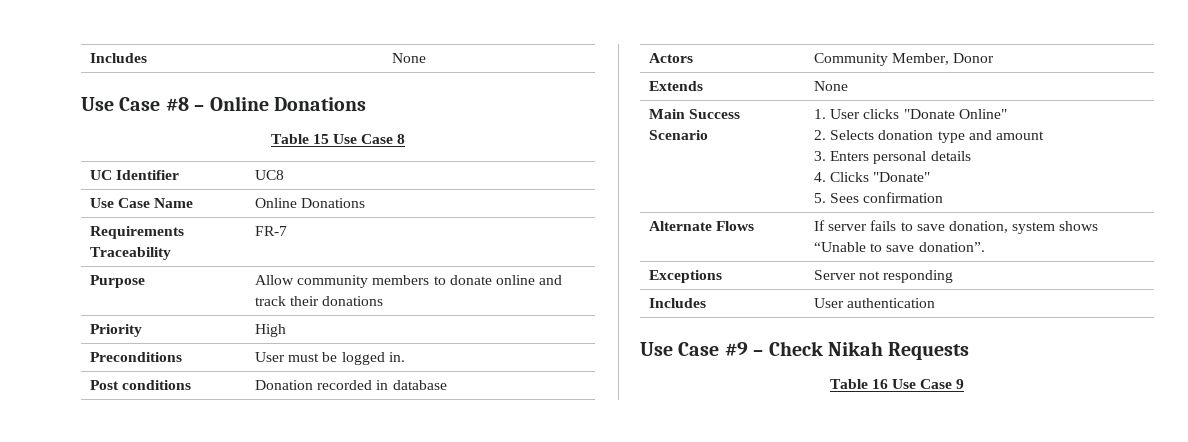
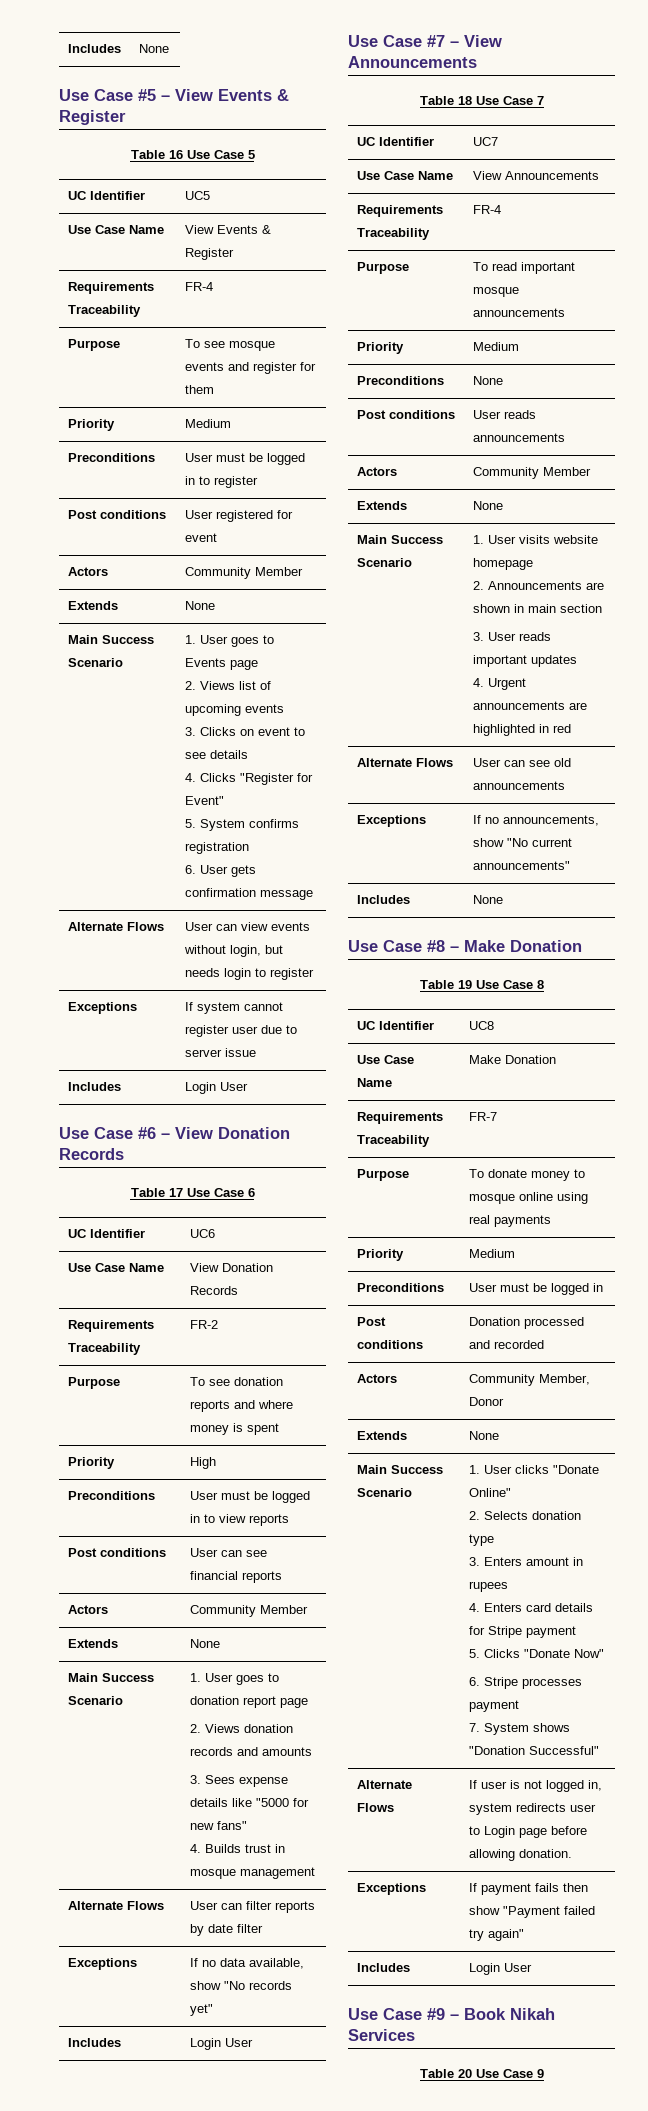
[90,53,148,63] [392,53,427,63] Includes | None -> [67,44,121,53] [138,44,169,53] [59,89,289,101] [59,110,126,125] [130,150,255,159] [67,191,145,200] [184,191,210,200] [67,225,164,234] [184,225,271,234] [184,248,234,260] [67,282,154,294] [67,305,141,317] [184,282,213,291] [67,339,120,351] [184,339,275,351] [184,362,316,374] [184,385,214,394] [67,419,115,431] [184,419,231,428] [67,453,155,462] [184,453,305,465] [184,476,258,488] [67,510,166,519] [184,510,293,522] [184,533,217,542] [67,567,108,576] [184,567,303,579] [67,601,118,610] [184,601,215,610] [67,635,154,644] [67,658,123,667] [184,635,274,647] [184,658,258,670] [184,681,271,690] [184,704,284,716] [184,727,305,736] [184,750,248,759] [184,773,313,785] [184,796,224,805] [184,819,299,831] [184,842,249,854] [184,865,256,877] [184,888,313,900] [67,922,164,931] [184,922,310,931] [183,945,283,957] [184,968,314,980] [67,1002,137,1014] [184,1002,283,1014] [184,1025,297,1037] [184,1048,256,1057] [67,1082,121,1091] [184,1082,248,1094] [59,1127,290,1139] [59,1148,124,1160] [130,1188,255,1197] [67,1229,145,1238] [189,1229,215,1238] [67,1263,164,1272] [189,1263,273,1272] [189,1286,238,1295] [67,1320,154,1332] [67,1343,141,1355] [189,1320,218,1329] [67,1377,120,1389] [189,1377,283,1386] [189,1400,293,1412] [189,1423,279,1435] [67,1457,115,1469] [189,1457,216,1469] [67,1491,155,1500] [189,1491,310,1503] [189,1514,289,1526] [67,1548,166,1557] [189,1548,267,1557] [189,1571,282,1583] [67,1605,108,1614] [189,1605,308,1617] [67,1639,118,1648] [189,1639,220,1648] [67,1673,154,1682] [67,1696,123,1705] [189,1673,279,1685] [189,1696,308,1708] [189,1724,293,1733] [189,1747,312,1756] [189,1775,288,1787] [189,1798,309,1807] [189,1821,247,1830] [189,1844,285,1853] [189,1867,315,1879] [67,1901,164,1910] [189,1901,315,1913] [189,1924,263,1936] [67,1958,137,1970] [189,1958,304,1969] [189,1981,292,1990] [189,2004,213,2016] [67,2038,121,2047] [189,2038,253,2050] [348,35,502,47] [348,56,477,68] [419,96,544,105] [356,137,434,146] [472,137,498,146] [356,171,453,180] [472,171,599,180] [356,205,443,217] [356,228,430,240] [472,205,501,214] [356,262,409,274] [472,262,575,274] [472,287,519,297] [472,308,565,317] [356,342,404,354] [472,342,519,351] [356,376,444,385] [472,376,503,385] [356,410,455,419] [472,410,536,419] [472,433,565,442] [356,467,397,476] [472,467,591,479] [356,501,407,510] [472,501,503,510] [356,535,443,544] [356,558,412,567] [472,535,598,544] [472,558,533,570] [472,581,604,590] [472,604,602,613] [472,632,551,641] [472,655,577,667] [472,678,526,690] [472,701,587,710] [472,724,571,736] [356,758,453,767] [472,758,571,767] [472,781,565,790] [356,815,426,827] [472,815,599,826] [472,838,572,847] [472,861,570,870] [356,895,410,904] [472,895,503,904] Includes | None // Use Case #5 – View Events & Register // Table 16 Use Case 5 // UC Identifier | UC5 // Use Case Name | View Events & Register // Requirements Traceability | FR-4 // Purpose | To see mosque events and register for them // Priority | Medium // Preconditions | User must be logged in to register // Post conditions | User registered for event // Actors | Community Member // Extends | None // Main Success Scenario | 1. User goes to Events page // 2. Views list of upcoming events // 3. Clicks on event to see details // 4. Clicks "Register for Event" // 5. System confirms registration // 6. User gets confirmation message // Alternate Flows | User can view events without login, but needs login to register // Exceptions | If system cannot register user due to server issue // Includes | Login User // Use Case #6 – View Donation Records // Table 17 Use Case 6 // UC Identifier | UC6 // Use Case Name | View Donation Records // Requirements Traceability | FR-2 // Purpose | To see donation reports and where money is spent // Priority | High // Preconditions | User must be logged in to view reports // Post conditions | User can see financial reports // Actors | Community Member // Extends | None // Main Success Scenario | 1. User goes to donation report page // 2. Views donation records and amounts // 3. Sees expense details like "5000 for new fans" // 4. Builds trust in mosque management // Alternate Flows | User can filter reports by date filter // Exceptions | If no data available, show "No records yet" // Includes | Login User // Use Case #7 – View Announcements // Table 18 Use Case 7 // UC Identifier | UC7 // Use Case Name | View Announcements // Requirements Traceability | FR-4 // Purpose | To read important mosque announcements // Priority | Medium // Preconditions | None // Post conditions | User reads announcements // Actors | Community Member // Extends | None // Main Success Scenario | 1. User visits website homepage // 2. Announcements are shown in main section // 3. User reads important updates // 4. Urgent announcements are highlighted in red // Alternate Flows | User can see old announcements // Exceptions | If no announcements, show "No current announcements" // Includes | None
[209,96,366,111] [270,134,329,144] Online Donations // Table 15 -> [464,940,582,952] [419,980,472,989] Make Donation // Table 19
[255,198,366,208] Online Donations -> [468,1055,556,1064] Make Donation
[255,275,563,288] [255,296,384,306] [90,324,143,337] [255,324,287,337] [90,352,183,362] [255,352,405,365] Allow community members to donate online and track their donations // Priority | High // Preconditions | User must be logged in. -> [468,1169,585,1181] [468,1192,588,1204] [468,1215,551,1227] [356,1249,404,1261] [468,1249,515,1258] [356,1283,444,1292] [468,1283,603,1295] To donate money to mosque online using real payments // Priority | Medium // Preconditions | User must be logged in
(314, 385) none -> [523,1317,584,1329] [468,1340,490,1349] processed and
[376,380,447,390] in database -> (544, 1344) none
[968,130,1044,140] and amount -> (494, 1540) none
[873,151,971,164] [814,172,931,182] [814,192,944,203] [649,221,755,231] [814,220,1099,234] [814,242,985,252] [649,270,723,283] [814,270,954,283] [649,298,707,308] [814,298,936,308] personal details // 4. Clicks "Donate" // 5. Sees confirmation // Alternate Flows | If server fails to save donation, system shows “Unable to save donation”. // Exceptions | Server not responding // Includes | User authentication -> [525,1557,583,1566] [468,1581,508,1592] [468,1603,593,1612] [468,1626,576,1638] [468,1649,604,1658] [468,1677,582,1689] [468,1700,519,1712] [468,1723,570,1735] [468,1746,599,1755] [356,1780,412,1789] [356,1803,394,1812] [468,1780,602,1792] [468,1803,596,1815] [468,1826,587,1838] [468,1849,572,1861] [356,1883,426,1895] [468,1883,588,1895] [468,1906,595,1918] [468,1929,524,1941] [356,1963,410,1972] [468,1963,532,1975] amount in rupees // 4. Enters card details for Stripe payment // 5. Clicks "Donate Now" // 6. Stripe processes payment // 7. System shows "Donation Successful" // Alternate Flows | If user is not logged in, system redirects user to Login page before allowing donation. // Exceptions | If payment fails then show "Payment failed try again" // Includes | Login User
[768,341,970,360] [829,379,888,389] Check Nikah Requests // Table 16 -> [464,2008,555,2020] [348,2029,415,2041] [419,2069,472,2078] Book Nikah Services // Table 20

